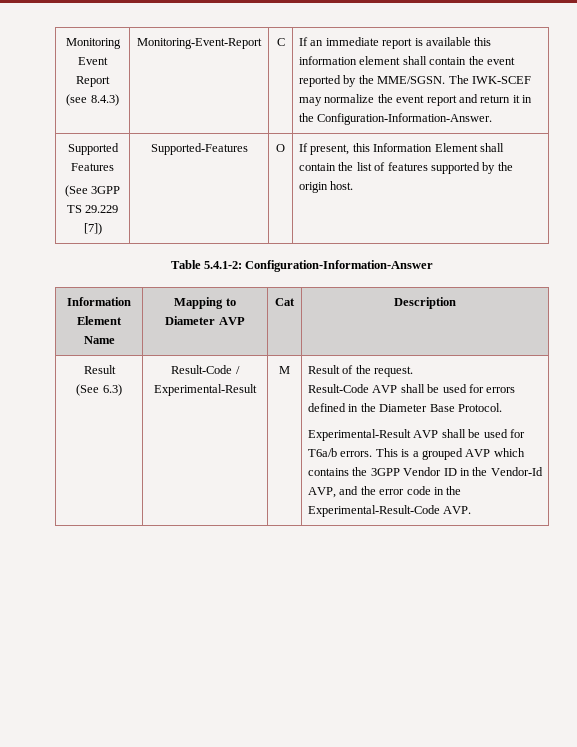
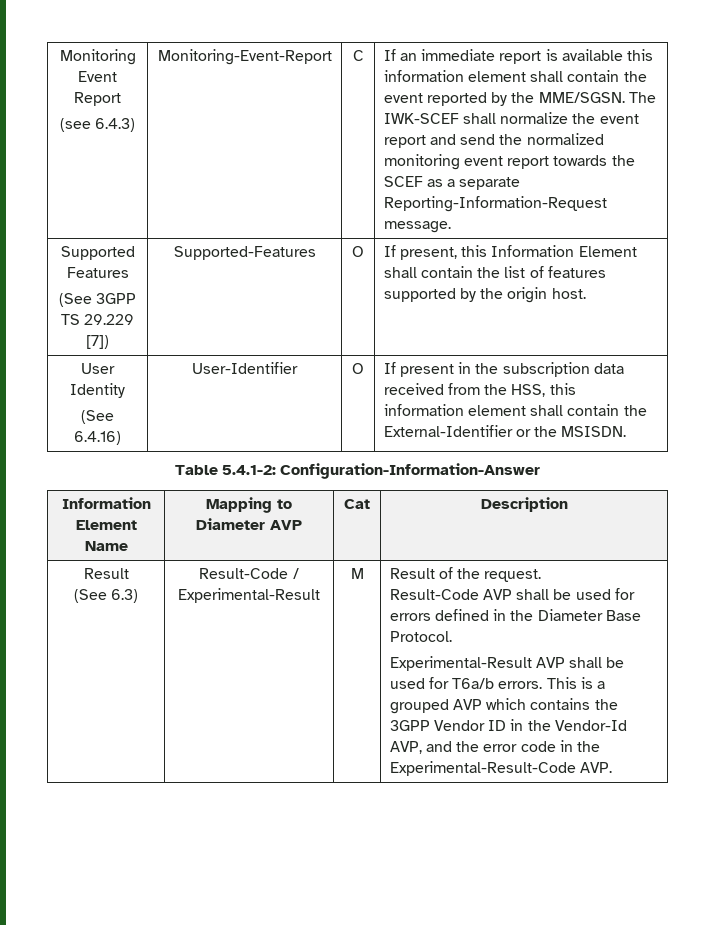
[90,94,119,106] 8.4.3) -> [95,118,136,132] 6.4.3)
[299,97,323,106] may -> [463,113,497,124] shall
[480,95,533,103] [299,113,493,125] return it in the Configuration-Information-Answer. -> [460,133,604,145] [383,154,635,170] [383,176,521,190] [383,196,607,212] [383,221,451,233] send the normalized monitoring event report towards the SCEF as a separate Reporting-Information-Request message.
(354, 185) none -> [81,363,115,374] [70,383,125,398] [81,410,114,424] [74,431,121,445] [192,362,298,374] [352,363,364,374] [383,362,624,377] [383,383,576,397] [383,404,647,416] [383,425,627,437] // User Identity // (See 6.4.16) | User-Identifier | O | If present in the subscription data received from the HSS, this information element shall contain the External-Identifier or the MSISDN.

